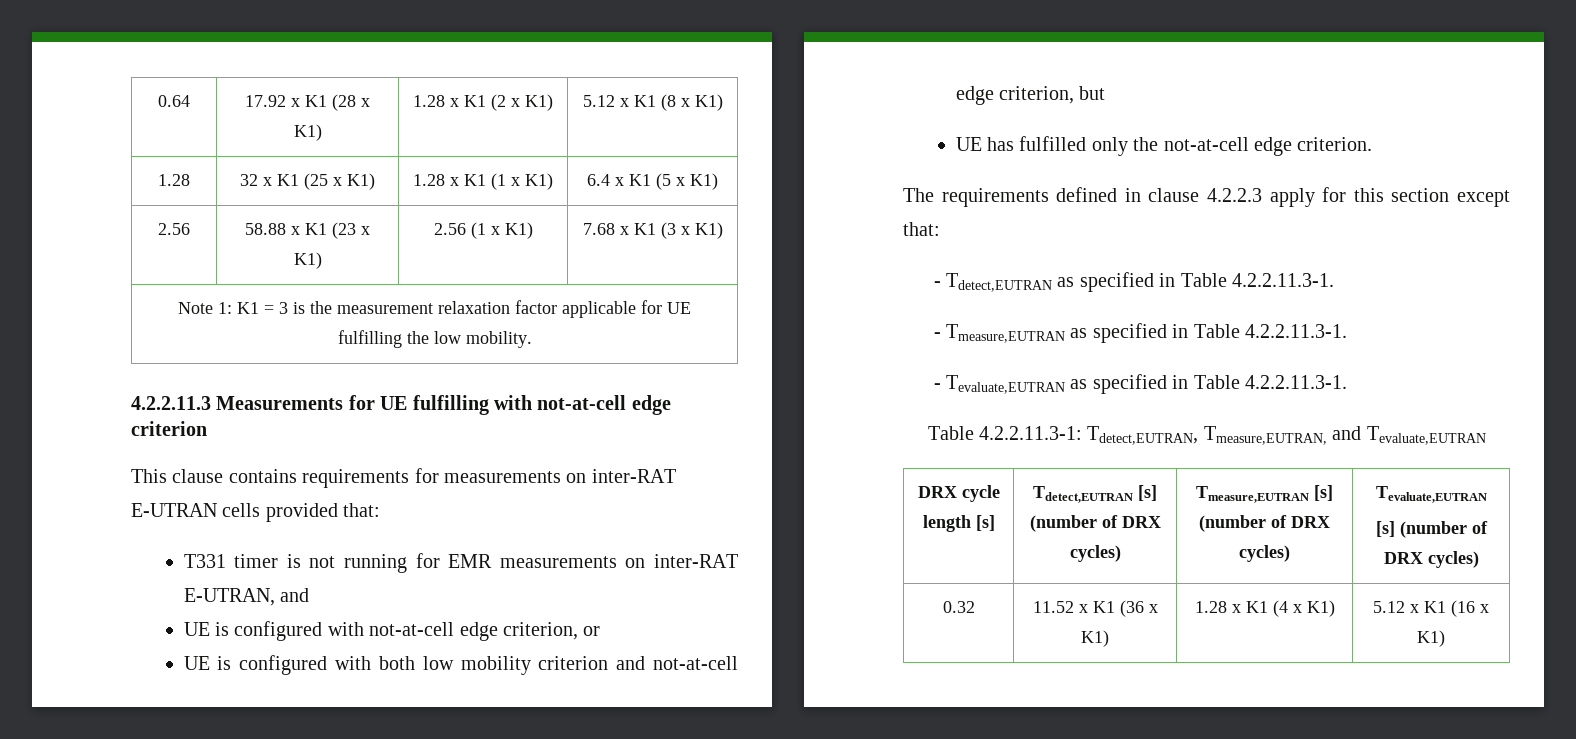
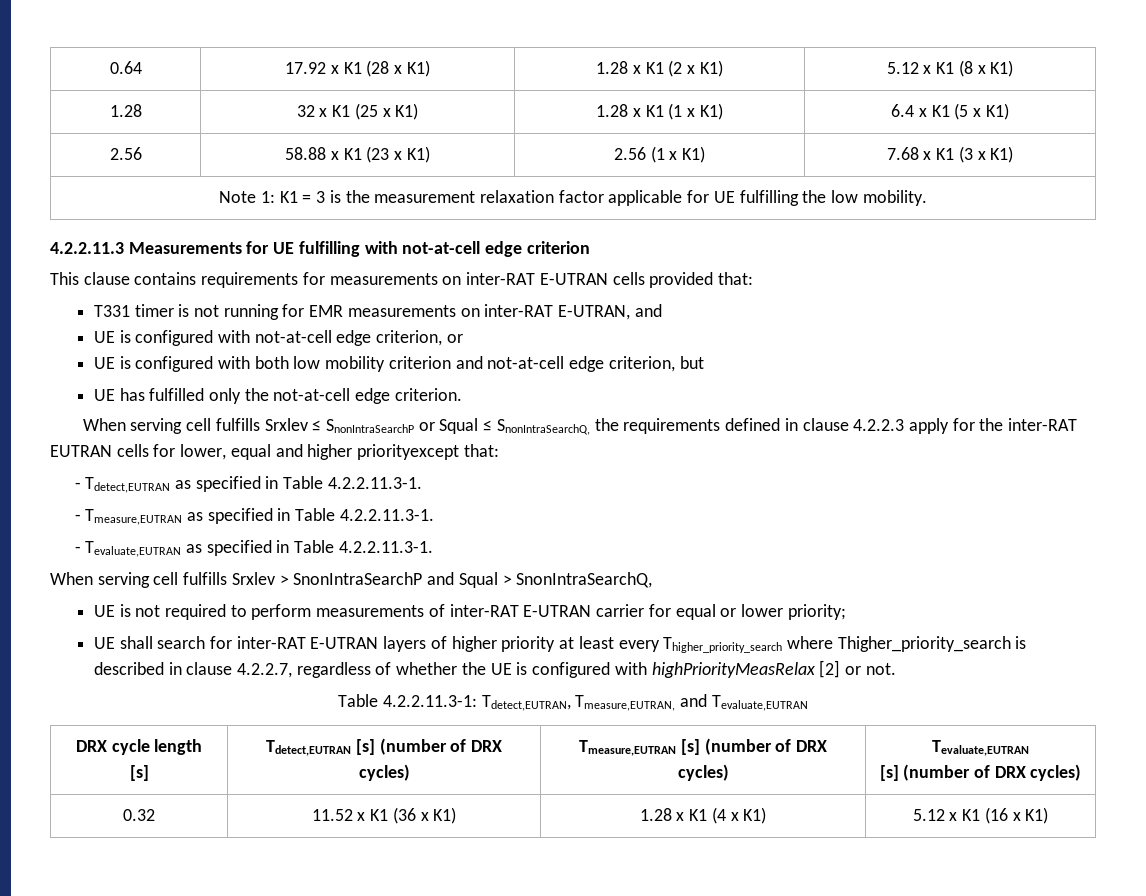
[903,188,934,202] The -> [82,418,619,435] When serving cell fulfills Srxlev ≤ SnonIntraSearchP or Squal ≤ SnonIntraSearchQ, the
[1353,188,1510,207] this section except -> [979,418,1078,431] [50,444,460,460] the inter-RAT EUTRAN cells for lower, equal and higher priorityexcept
(1347, 382) none -> [50,572,653,588] [93,604,846,620] [93,636,1027,653] [93,660,896,678] // When serving cell fulfills Srxlev > SnonIntraSearchP and Squal > SnonIntraSearchQ, // UE is not required to perform measurements of inter-RAT E-UTRAN carrier for equal or lower priority; // UE shall search for inter-RAT E-UTRAN layers of higher priority at least every Thigher_priority_search where Thigher_priority_search is described in clause 4.2.2.7, regardless of whether the UE is configured with highPriorityMeasRelax [2] or not.

